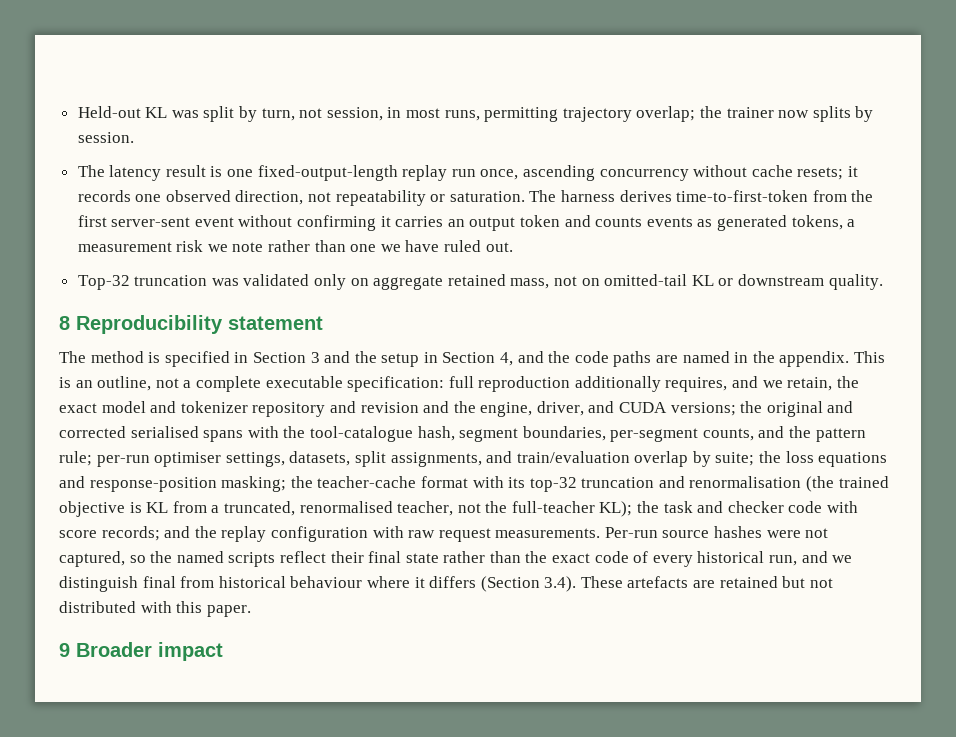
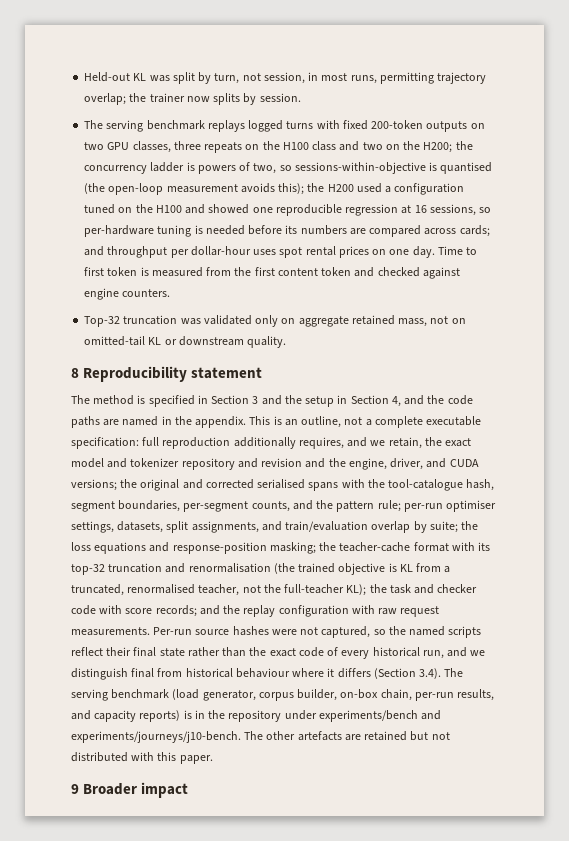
[109,165,858,181] [77,190,874,206] [77,215,856,231] [77,240,513,252] latency result is one fixed-output-length replay run once, ascending concurrency without cache resets; it records one observed direction, not repeatability or saturation. The harness derives time-to-first-token from the first server-sent event without confirming it carries an output token and counts events as generated tokens, a measurement risk we note rather than one we have ruled out. -> [106,120,485,132] [84,141,473,153] [84,162,493,174] [84,183,465,195] [84,204,492,216] [84,225,490,237] [84,246,478,258] [84,267,460,279] [84,288,171,300] serving benchmark replays logged turns with fixed 200-token outputs on two GPU classes, three repeats on the H100 class and two on the H200; the concurrency ladder is powers of two, so sessions-within-objective is quantised (the open-loop measurement avoids this); the H200 used a configuration tuned on the H100 and showed one reproducible regression at 16 sessions, so per-hardware tuning is needed before its numbers are compared across cards; and throughput per dollar-hour uses spot rental prices on one day. Time to first token is measured from the first content token and checked against engine counters.
[580,576,623,588] These -> [444,668,464,677] [71,689,495,701] [71,710,442,722] [71,731,296,743] The serving benchmark (load generator, corpus builder, on-box chain, per-run results, and capacity reports) is in the repository under experiments/bench and experiments/journeys/j10-bench. The other

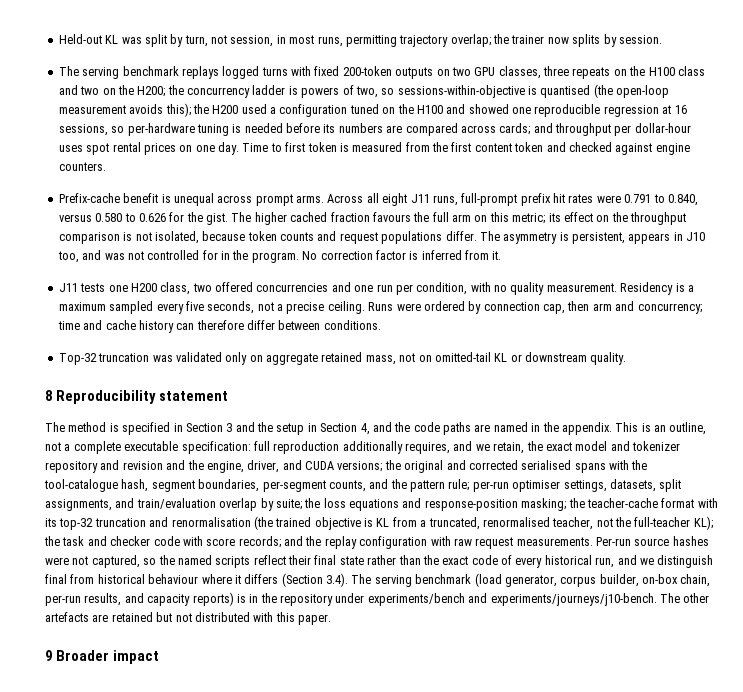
(171, 293) none -> [58,193,698,206] [58,212,686,225] [58,231,706,244] [57,250,502,263] [58,282,694,295] [58,301,702,314] [57,320,381,333] // Prefix-cache benefit is unequal across prompt arms. Across all eight J11 runs, full-prompt prefix hit rates were 0.791 to 0.840, versus 0.580 to 0.626 for the gist. The higher cached fraction favours the full arm on this metric; its effect on the throughput comparison is not isolated, because token counts and request populations differ. The asymmetry is persistent, appears in J10 too, and was not controlled for in the program. No correction factor is inferred from it. // J11 tests one H200 class, two offered concurrencies and one run per condition, with no quality measurement. Residency is a maximum sampled every five seconds, not a precise ceiling. Runs were ordered by connection cap, then arm and concurrency; time and cache history can therefore differ between conditions.

